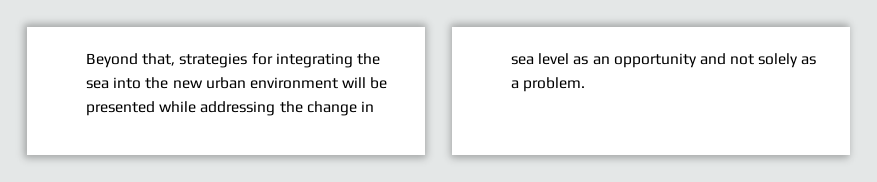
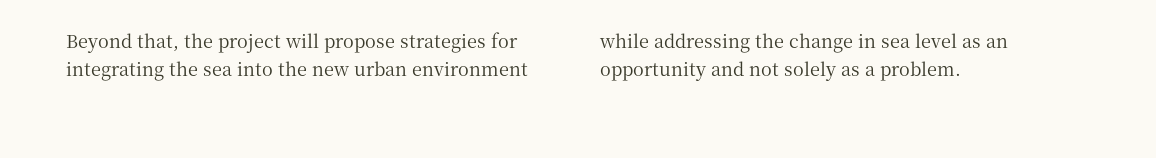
(176, 59) none -> [184,33,395,53] the project will propose
[342,77,388,89] [86,101,155,116] will be presented -> (528, 68) none

